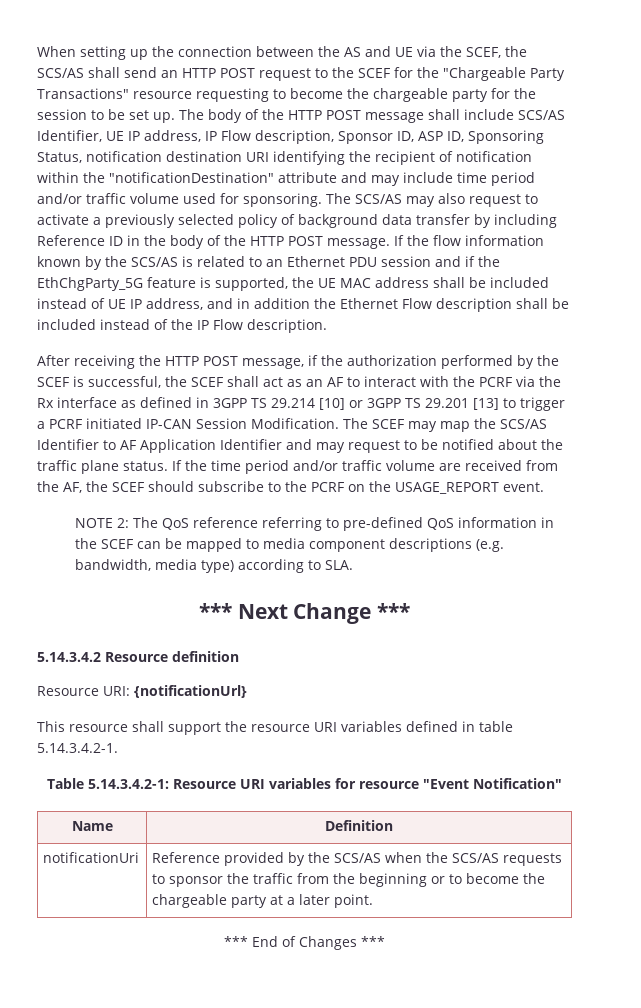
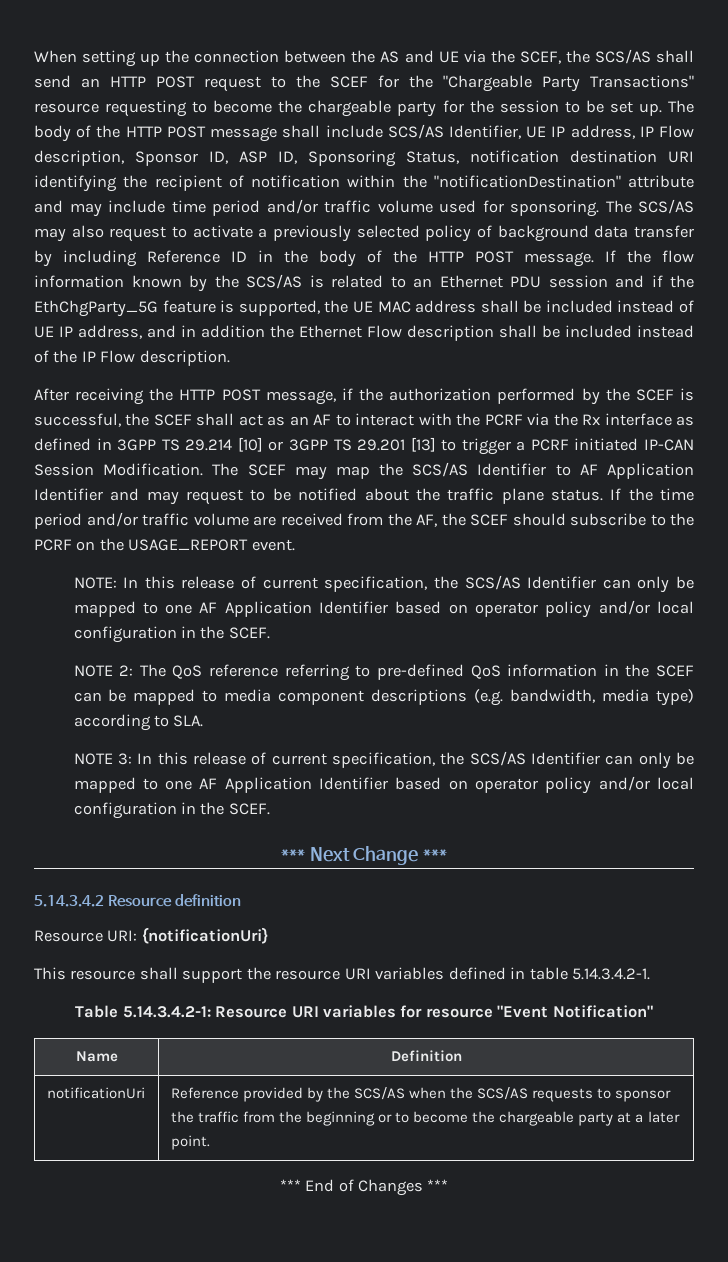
(544, 487) none -> [73,575,694,593] [73,600,694,618] [73,626,270,643] // NOTE: In this release of current specification, the SCS/AS Identifier can only be mapped to one AF Application Identifier based on operator policy and/or local configuration in the SCEF.
(354, 565) none -> [73,751,694,769] [73,776,694,794] [73,802,270,819] // NOTE 3: In this release of current specification, the SCS/AS Identifier can only be mapped to one AF Application Identifier based on operator policy and/or local configuration in the SCEF.
[134,685,247,698] {notificationUrl} -> [141,927,268,944] {notificationUri}

